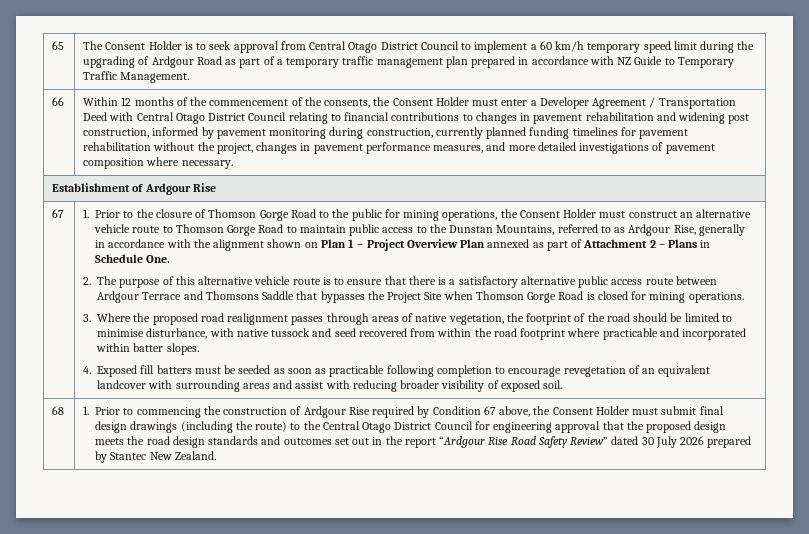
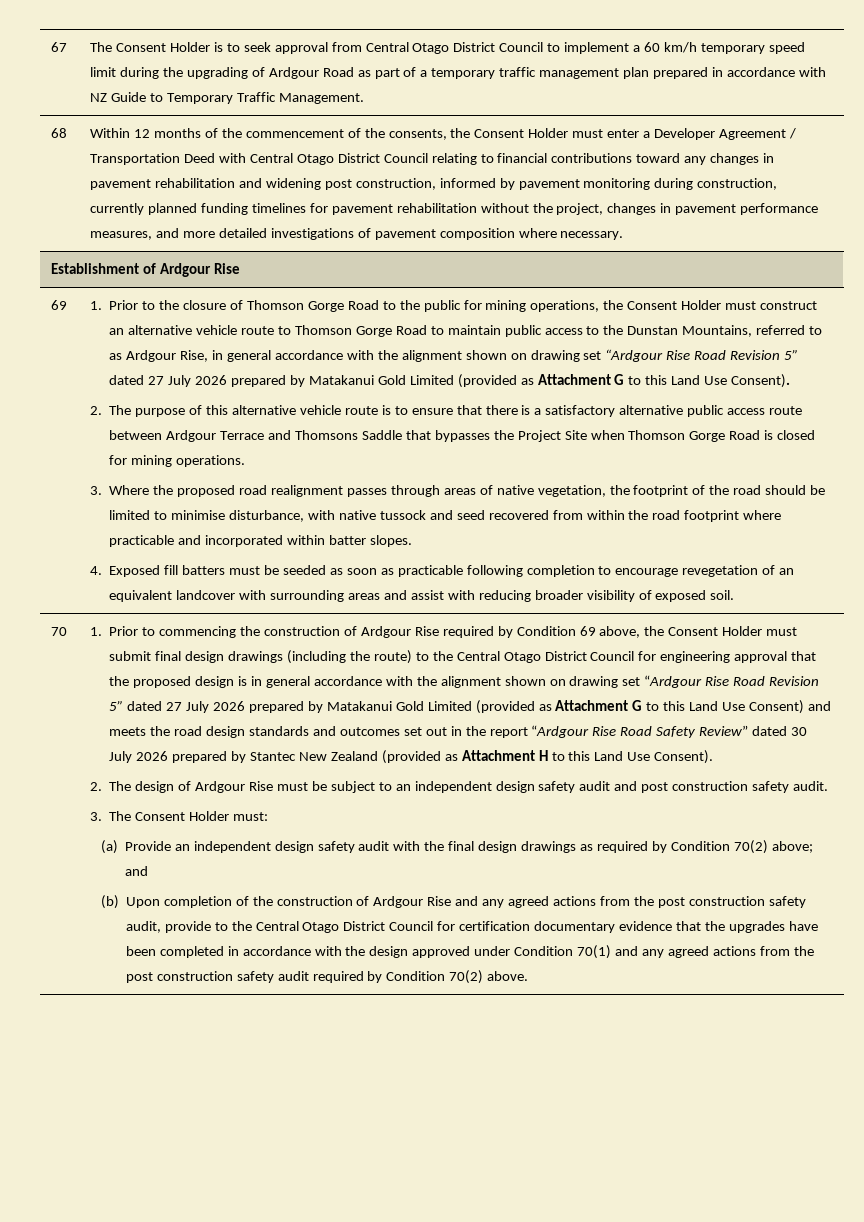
[52,41,65,50] 65 -> [51,42,68,52] 67
[52,97,65,106] 66 -> [51,128,68,138] 68
[462,114,473,121] to -> [636,153,707,165] toward any
[52,209,65,218] 67 -> [51,300,68,310] 69
[698,224,745,236] [95,239,711,251] [95,254,171,263] generally in accordance with the alignment shown on Plan 1 – Project Overview Plan annexed as part of Attachment 2 – Plans in Schedule One. -> [212,349,799,362] [109,374,791,388] in general accordance with the alignment shown on drawing set “Ardgour Rise Road Revision 5” dated 27 July 2026 prepared by Matakanui Gold Limited (provided as Attachment G to this Land Use Consent).
[52,406,65,415] 68 -> [51,627,68,636] 70
[483,406,496,415] 67 -> [579,626,596,636] 69
(727, 427) none -> [238,675,820,688] [109,700,831,714] is in general accordance with the alignment shown on drawing set “Ardgour Rise Road Revision 5” dated 27 July 2026 prepared by Matakanui Gold Limited (provided as Attachment G to this Land Use Consent) and
[174,451,216,460] Zealand. -> [330,750,714,764] [90,781,828,793] [90,811,269,821] [100,840,813,854] [124,866,148,876] [100,895,806,909] [125,921,818,933] [125,945,814,959] [125,970,529,984] Zealand (provided as Attachment H to this Land Use Consent). // 2. The design of Ardgour Rise must be subject to an independent design safety audit and post construction safety audit. // 3. The Consent Holder must: // (a) Provide an independent design safety audit with the final design drawings as required by Condition 70(2) above; and // (b) Upon completion of the construction of Ardgour Rise and any agreed actions from the post construction safety audit, provide to the Central Otago District Council for certification documentary evidence that the upgrades have been completed in accordance with the design approved under Condition 70(1) and any agreed actions from the post construction safety audit required by Condition 70(2) above.

